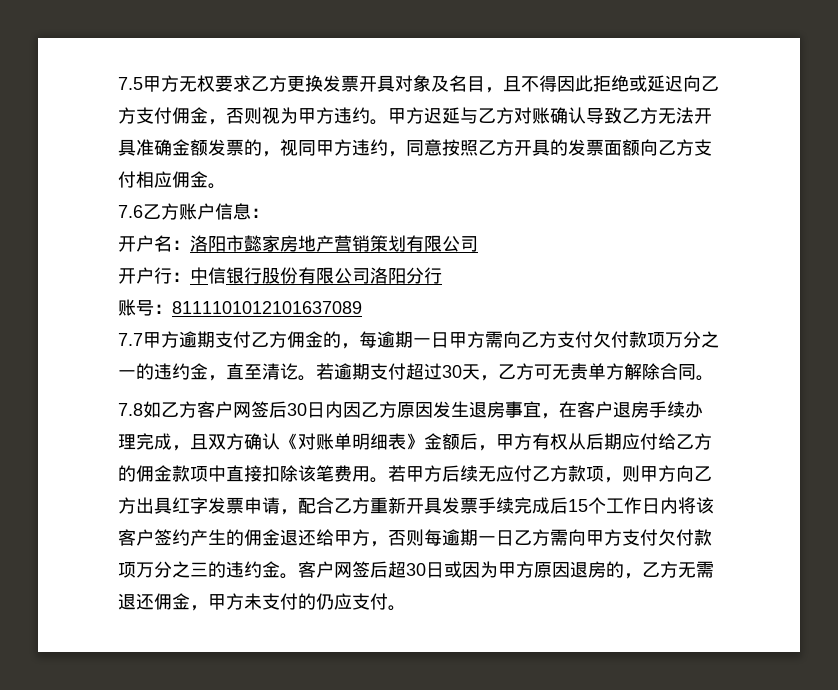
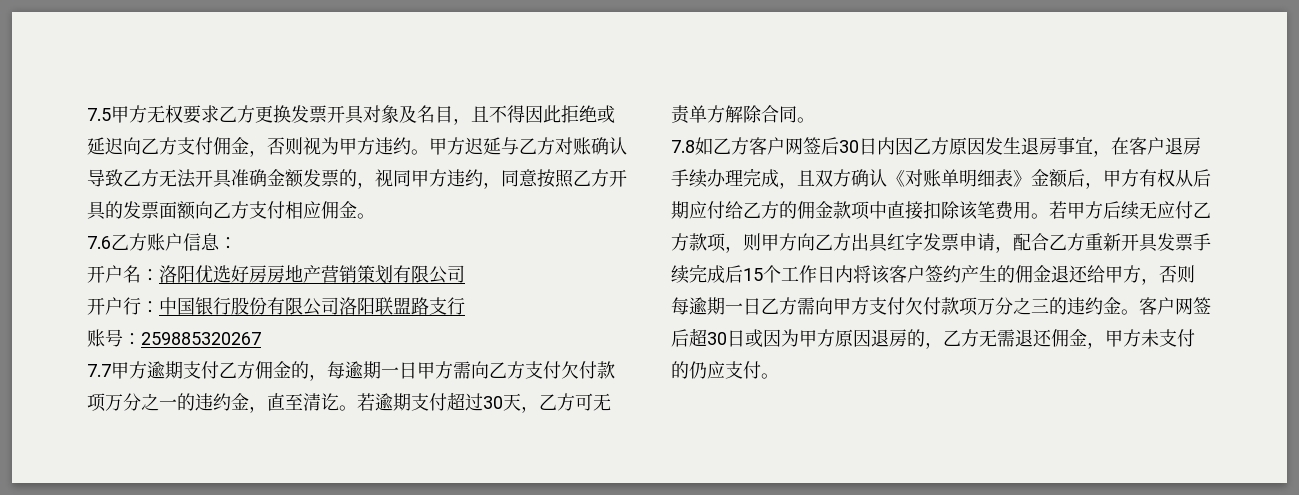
[226,235,280,252] 市懿家 -> [195,265,267,283] 优选好房
[208,267,226,284] 信 -> [177,297,195,315] 国
[406,267,424,284] 分 -> [375,297,447,315] 联盟路支
[172,301,362,314] 8111101012101637089 -> [141,332,261,345] 259885320267

